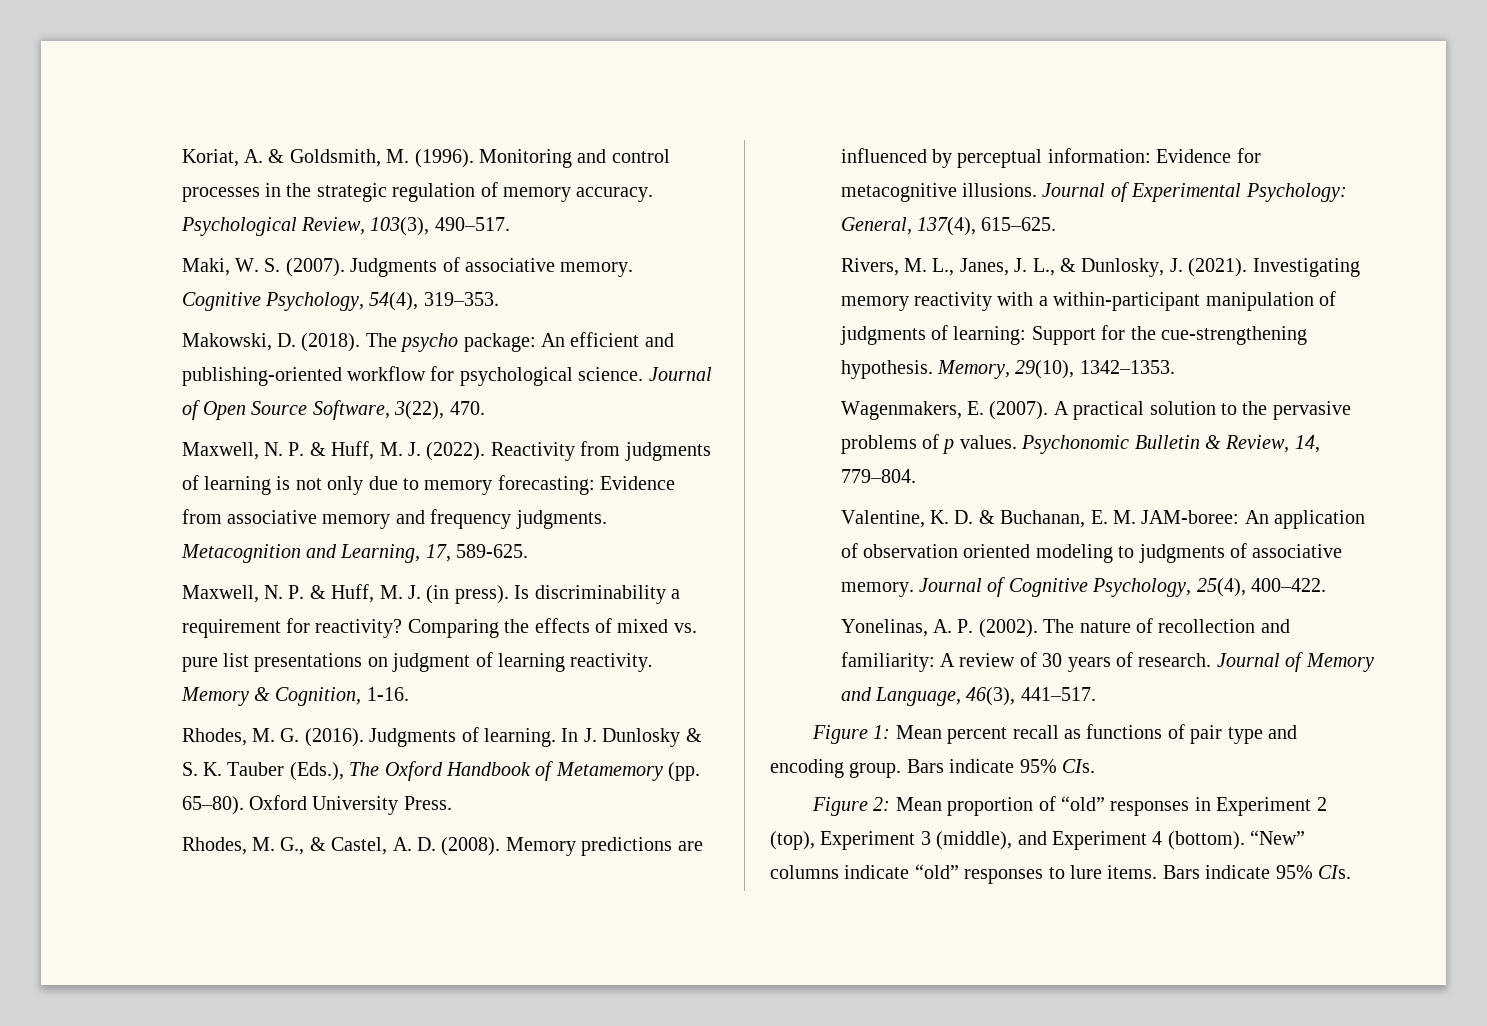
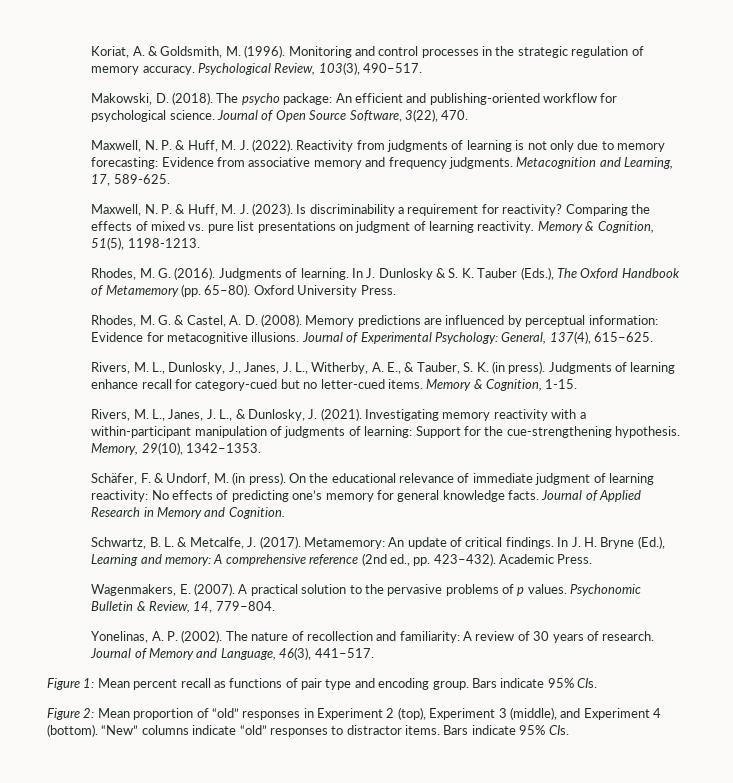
[181,257,634,277] [181,292,499,311] // Maki, W. S. (2007). Judgments of associative memory. Cognitive Psychology, 54(4), 319–353. -> (423, 68) none
[426,585,509,604] (in press). -> [251,203,293,216] (2023).
[366,687,409,701] 1-16. -> [91,237,200,250] 51(5), 1198-1213.
[280,837,305,855] G., -> [158,315,172,325] G.
(1057, 224) none -> [91,361,676,374] [91,379,578,391] // Rivers, M. L., Dunlosky, J., Janes, J. L., Witherby, A. E., & Tauber, S. K. (in press). Judgments of learning enhance recall for category-cued but no letter-cued items. Memory & Cognition, 1-15.
(1175, 367) none -> [91,472,654,485] [91,490,642,502] [91,507,285,519] [91,536,665,549] [91,553,593,566] // Schäfer, F. & Undorf, M. (in press). On the educational relevance of immediate judgment of learning reactivity: No effects of predicting one’s memory for general knowledge facts. Journal of Applied Research in Memory and Cognition. // Schwartz, B. L. & Metcalfe, J. (2017). Metamemory: An update of critical findings. In J. H. Bryne (Ed.), Learning and memory: A comprehensive reference (2nd ed., pp. 423–432). Academic Press.
[840,510,1366,529] [840,543,1343,563] [840,577,1327,597] // Valentine, K. D. & Buchanan, E. M. JAM-boree: An application of observation oriented modeling to judgments of associative memory. Journal of Cognitive Psychology, 25(4), 400–422. -> (275, 606) none
[1070,865,1102,879] lure -> [346,725,402,735] distractor

